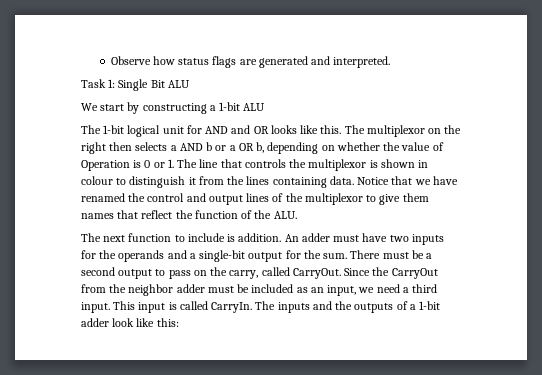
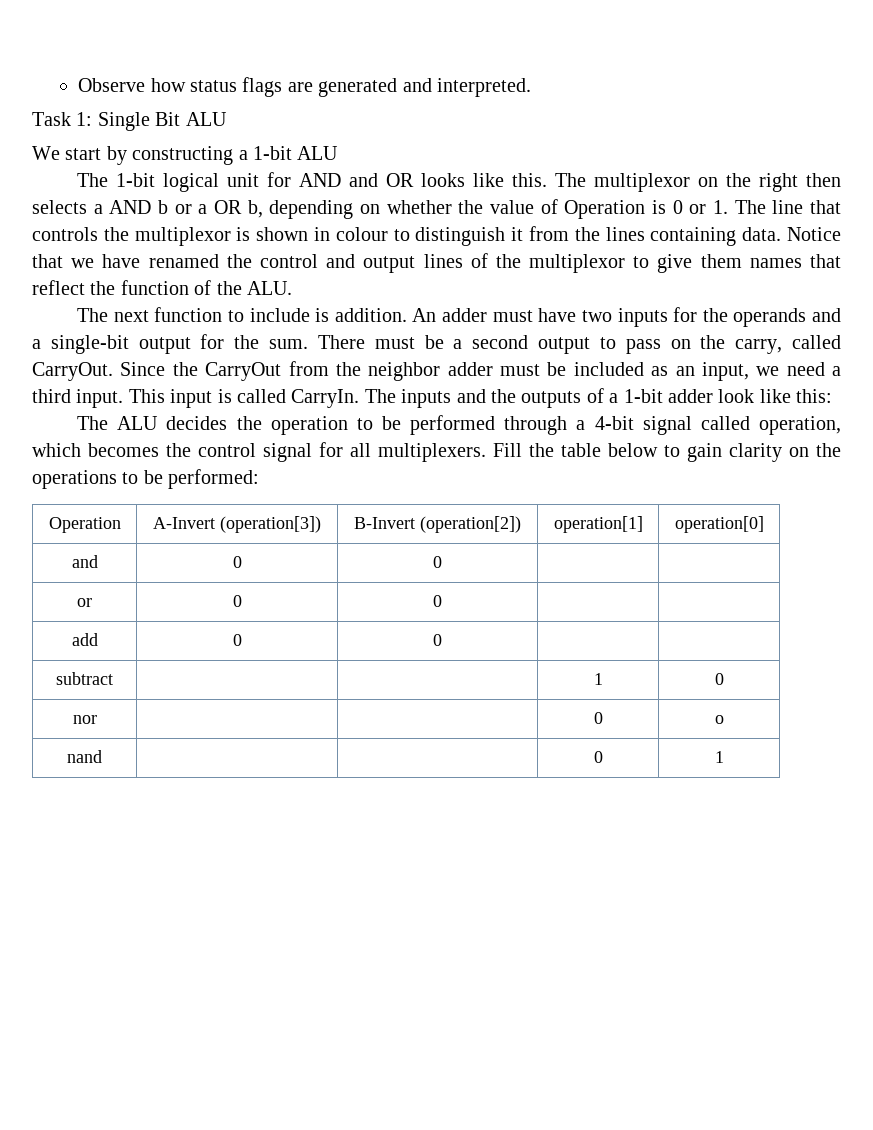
(179, 322) none -> [77,415,841,435] [32,442,841,462] [32,469,260,489] [48,517,121,533] [153,516,321,533] [354,516,521,533] [553,516,643,533] [674,516,764,533] [71,555,98,568] [232,556,242,568] [433,556,443,568] [77,598,92,607] [232,595,242,607] [433,595,443,607] [71,633,98,646] [232,634,242,646] [433,634,443,646] [56,672,113,685] [593,673,603,685] [714,673,724,685] [72,715,97,724] [593,712,603,724] [714,715,724,724] [67,750,102,763] [593,751,603,763] [714,751,724,763] // The ALU decides the operation to be performed through a 4-bit signal called operation, which becomes the control signal for all multiplexers. Fill the table below to gain clarity on the operations to be performed: // Operation | A-Invert (operation[3]) | B-Invert (operation[2]) | operation[1] | operation[0] // and | 0 | 0 | | // or | 0 | 0 | | // add | 0 | 0 | | // subtract | | | 1 | 0 // nor | | | 0 | o // nand | | | 0 | 1

